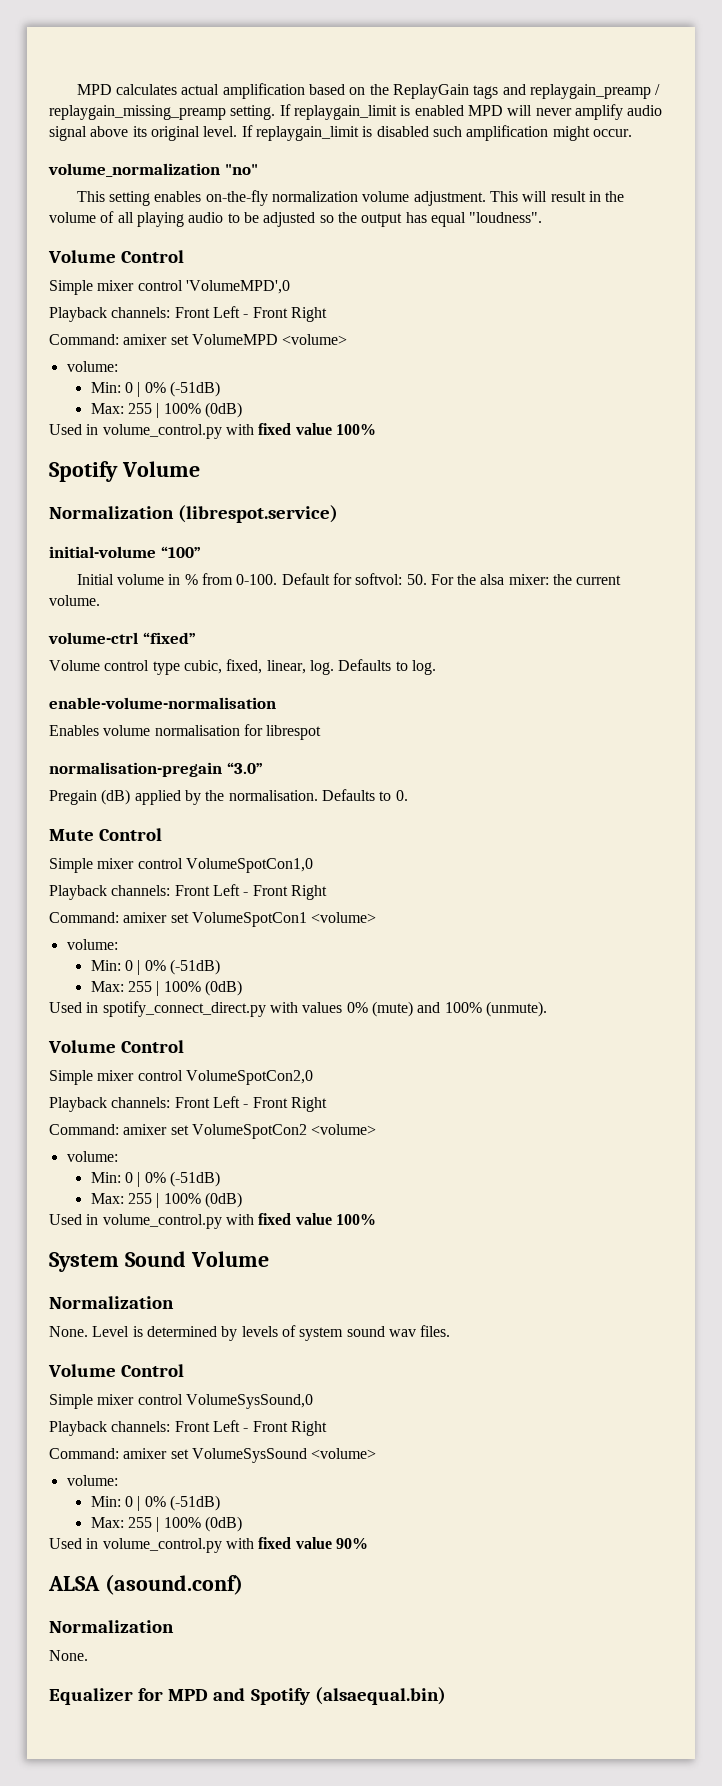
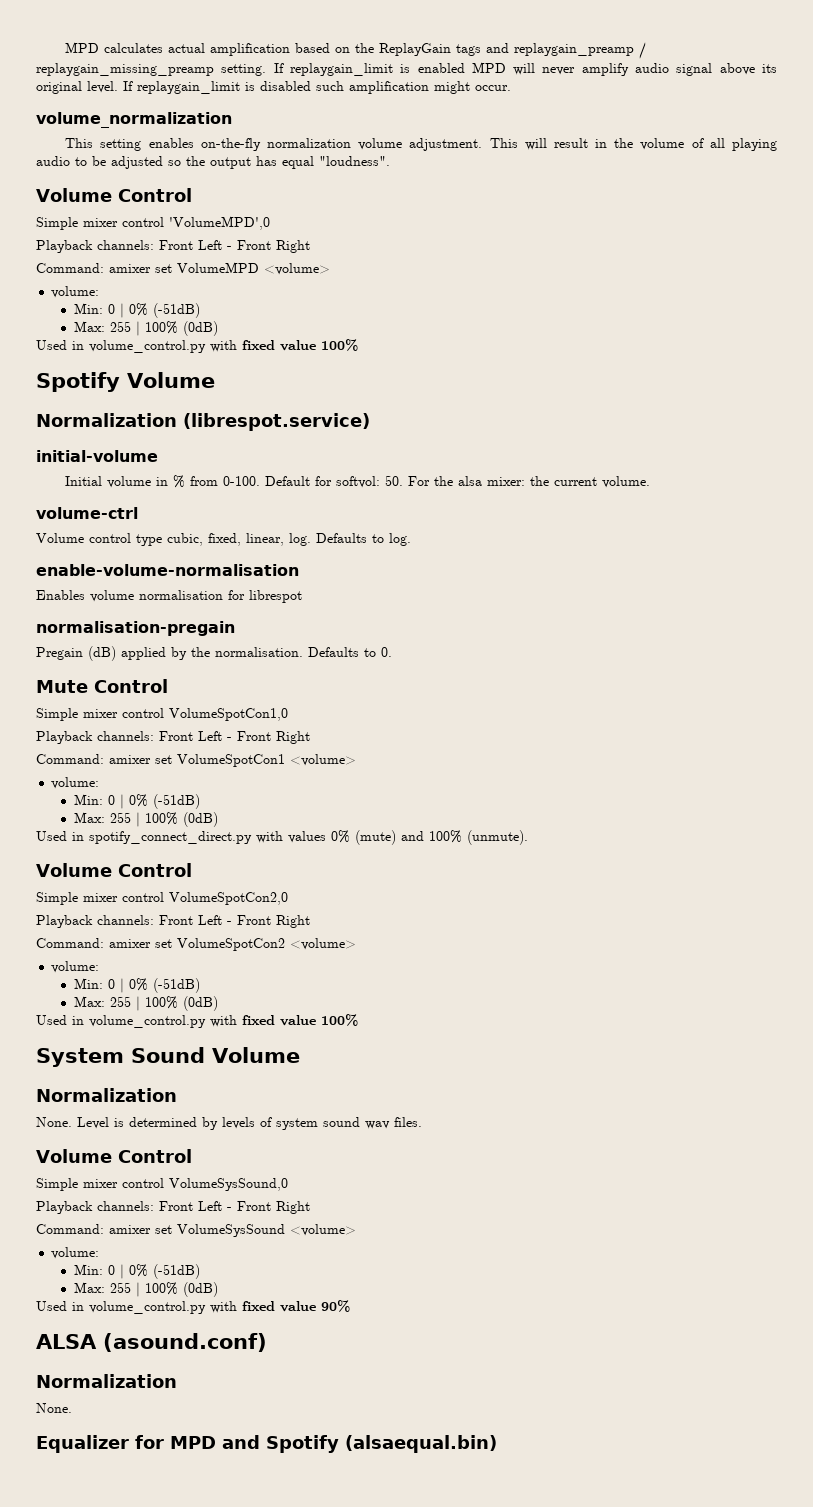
[224,164,258,175] "no" -> (232, 120) none
[160,546,201,558] “100” -> (158, 456) none
[142,632,196,644] “fixed” -> (138, 513) none
[226,762,263,774] “3.0” -> (235, 628) none

